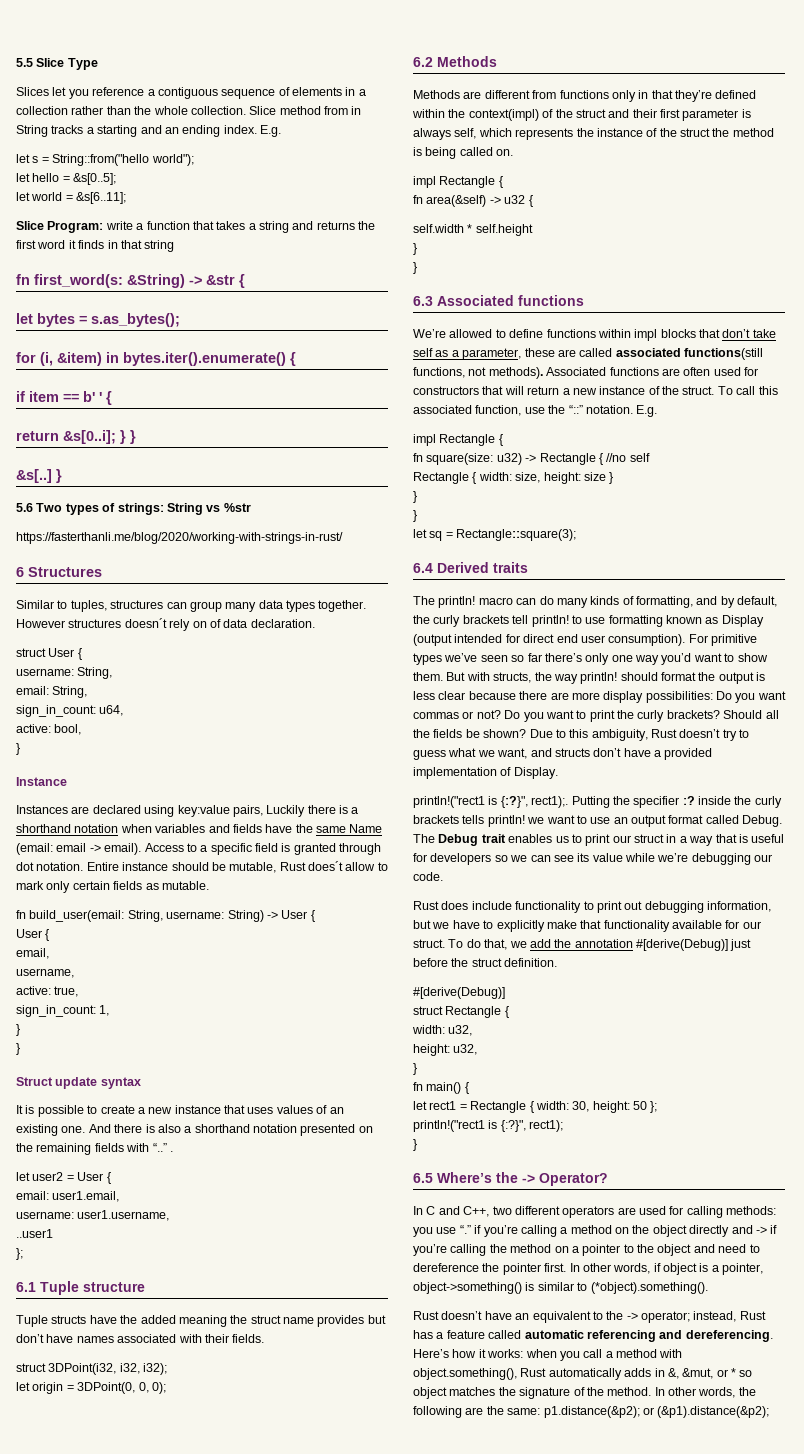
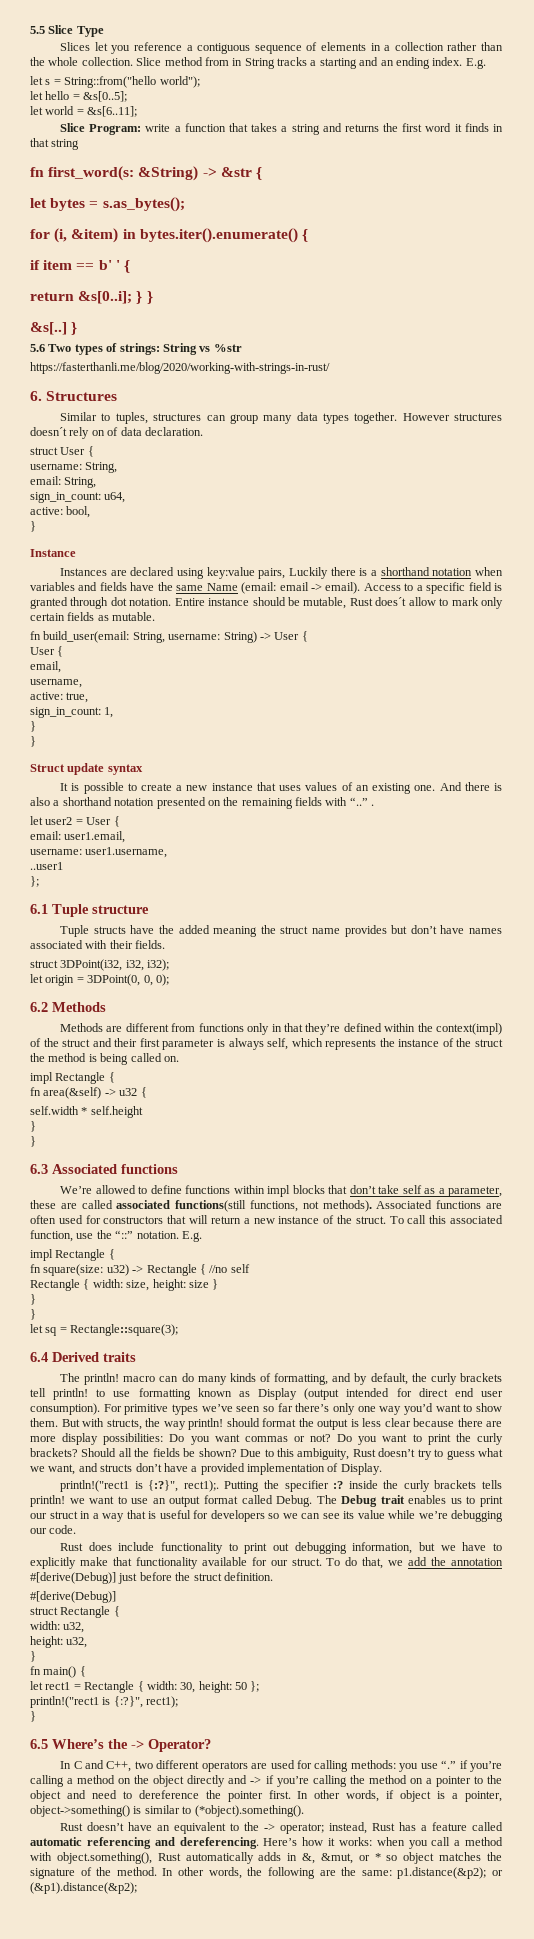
[16,567,24,577] 6 -> [30,391,42,401] 6.

